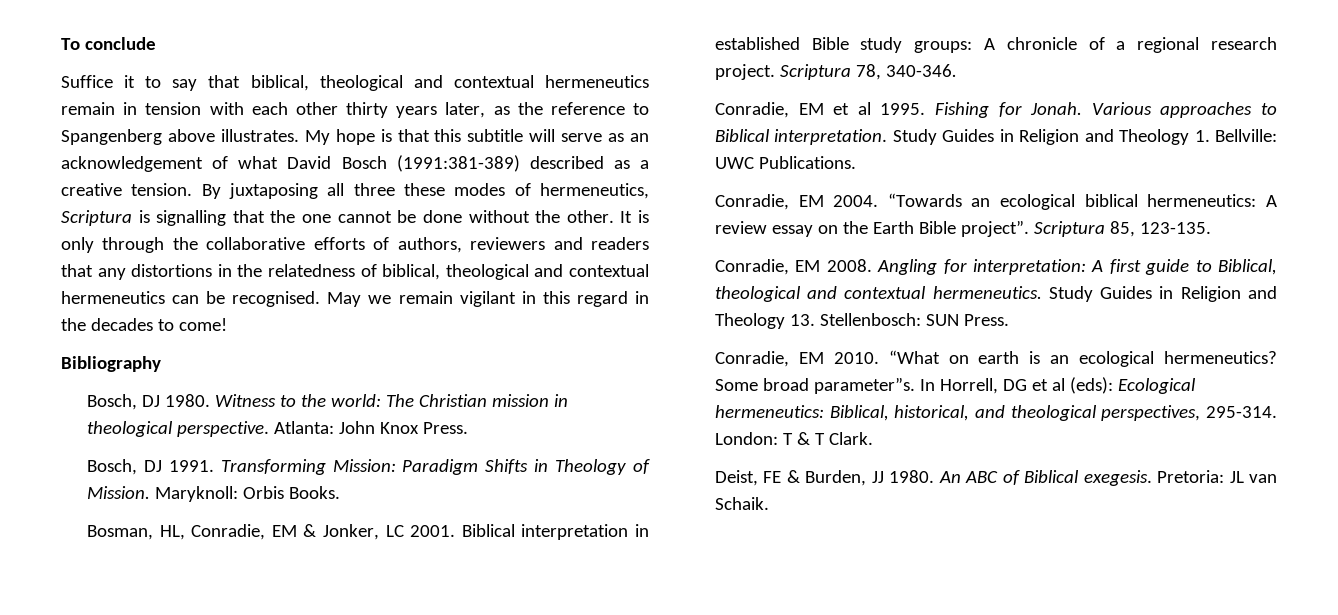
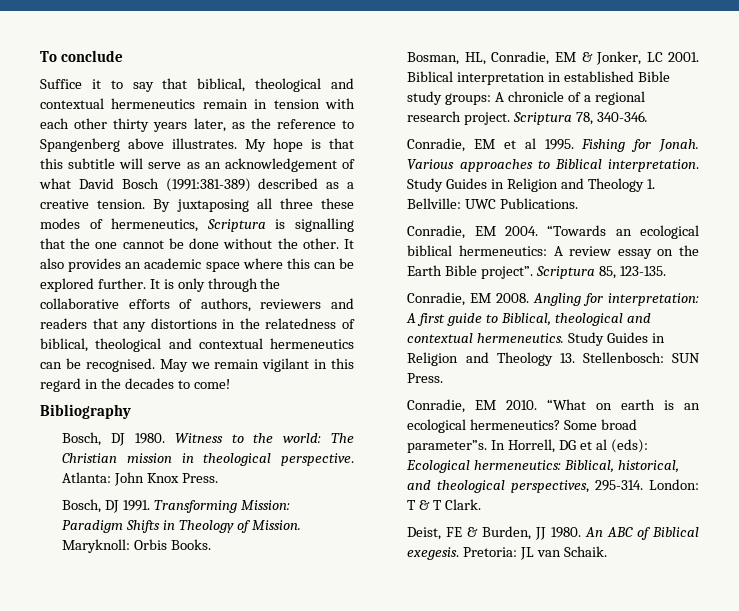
(633, 217) none -> [40,258,354,272] [40,278,160,292] also provides an academic space where this can be explored further. It

